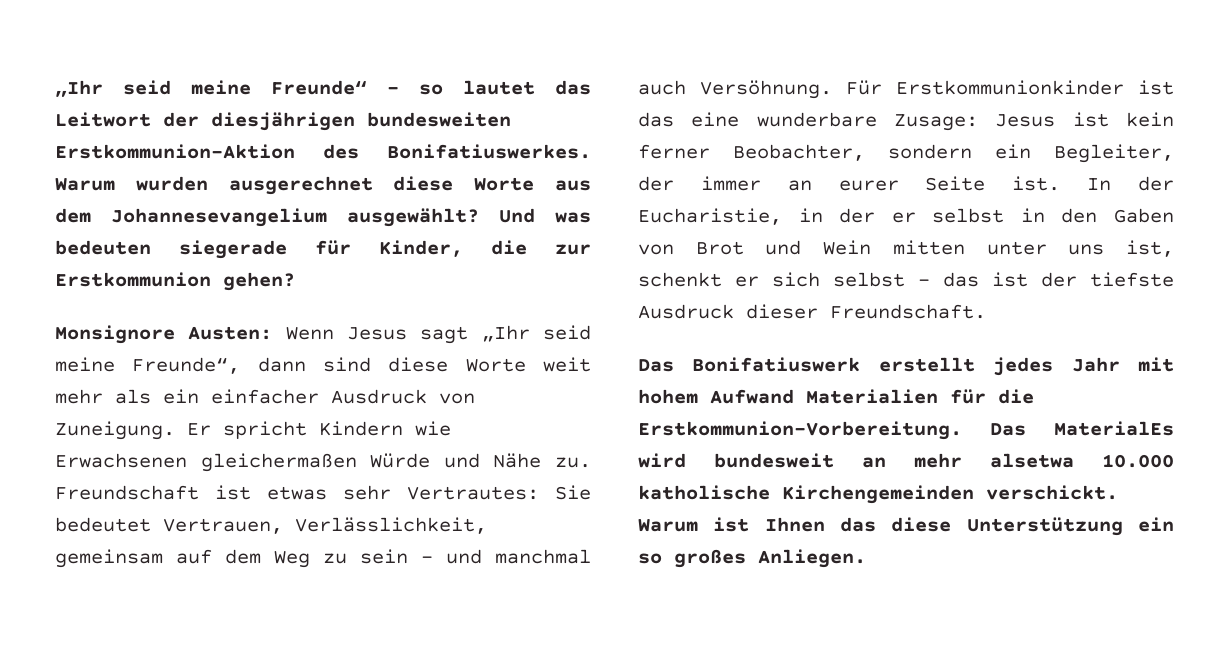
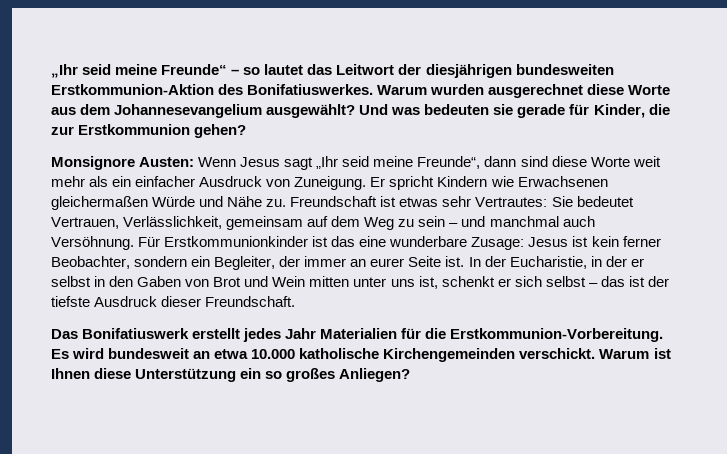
[179,240,287,259] siegerade -> [493,104,566,118] sie gerade
[1138,357,1174,372] [638,389,794,404] mit hohem Aufwand -> (317, 333) none
[990,421,1174,436] Das MaterialEs -> [51,349,69,359] Es
[914,453,1074,468] mehr alsetwa -> [214,349,249,359] etwa
[840,517,876,532] das -> (90, 373) none
[758,549,866,568] Anliegen. -> [339,368,411,382] Anliegen?

